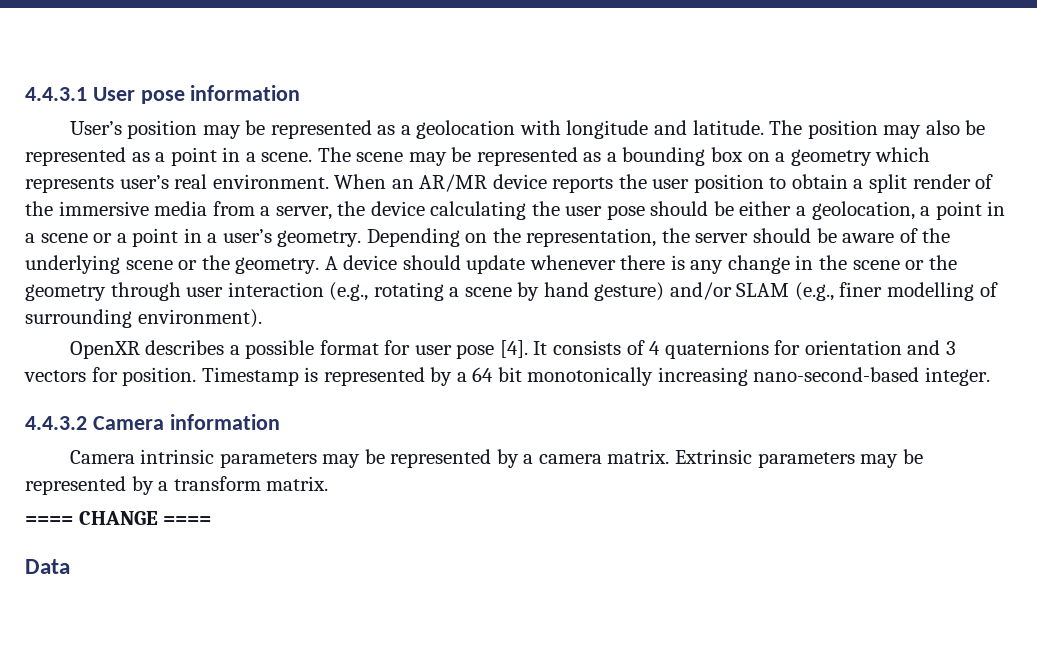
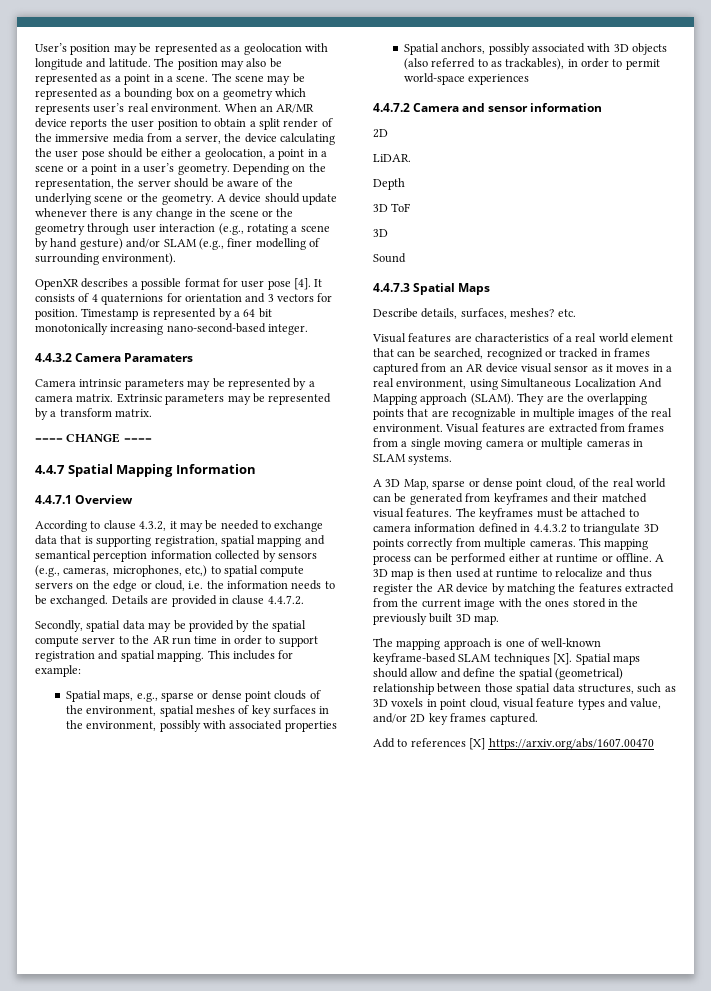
[25,85,301,104] 4.4.3.1 User pose information // -> (35, 47) none
[169,414,280,430] information -> [124,353,194,362] Paramaters
[25,559,70,574] Data -> [35,464,256,477] [35,495,134,504] [35,520,324,532] [35,535,325,547] [35,550,317,562] [35,565,305,577] [35,580,335,592] [35,595,304,607] [35,620,306,632] [35,635,318,647] [35,650,294,662] [35,665,81,677] [65,690,321,702] [65,705,330,717] [65,720,337,732] [403,43,668,55] [403,58,660,70] [403,73,530,85] [373,103,603,112] [373,129,388,138] [373,154,411,162] [373,178,405,190] [373,203,411,212] [373,229,388,237] [373,253,406,263] [373,283,491,295] [373,308,576,319] [372,333,673,343] [373,348,650,360] [373,363,673,375] [373,378,662,390] [373,393,648,405] [373,408,673,420] [373,423,665,433] [373,438,643,450] [373,454,453,465] [373,478,667,490] [373,493,647,505] [373,508,639,520] [373,523,659,535] [373,538,649,550] [373,553,665,565] [373,568,652,580] [373,583,674,595] [373,598,639,610] [373,613,500,625] [373,638,602,650] [373,653,640,665] [373,668,624,680] [373,683,676,695] [373,698,662,710] [373,713,538,725] [373,738,654,750] 4.4.7 Spatial Mapping Information // 4.4.7.1 Overview // According to clause 4.3.2, it may be needed to exchange data that is supporting registration, spatial mapping and semantical perception information collected by sensors (e.g., cameras, microphones, etc,) to spatial compute servers on the edge or cloud, i.e. the information needs to be exchanged. Details are provided in clause 4.4.7.2. // Secondly, spatial data may be provided by the spatial compute server to the AR run time in order to support registration and spatial mapping. This includes for example: // Spatial maps, e.g., sparse or dense point clouds of the environment, spatial meshes of key surfaces in the environment, possibly with associated properties // Spatial anchors, possibly associated with 3D objects (also referred to as trackables), in order to permit world-space experiences // 4.4.7.2 Camera and sensor information // 2D // LiDAR. // Depth // 3D ToF // 3D // Sound // 4.4.7.3 Spatial Maps // Describe details, surfaces, meshes? etc. // Visual features are characteristics of a real world element that can be searched, recognized or tracked in frames captured from an AR device visual sensor as it moves in a real environment, using Simultaneous Localization And Mapping approach (SLAM). They are the overlapping points that are recognizable in multiple images of the real environment. Visual features are extracted from frames from a single moving camera or multiple cameras in SLAM systems. // A 3D Map, sparse or dense point cloud, of the real world can be generated from keyframes and their matched visual features. The keyframes must be attached to camera information defined in 4.4.3.2 to triangulate 3D points correctly from multiple cameras. This mapping process can be performed either at runtime or offline. A 3D map is then used at runtime to relocalize and thus register the AR device by matching the features extracted from the current image with the ones stored in the previously built 3D map. // The mapping approach is one of well-known keyframe-based SLAM techniques [X]. Spatial maps should allow and define the spatial (geometrical) relationship between those spatial data structures, such as 3D voxels in point cloud, visual feature types and value, and/or 2D key frames captured. // Add to references [X] https://arxiv.org/abs/1607.00470

